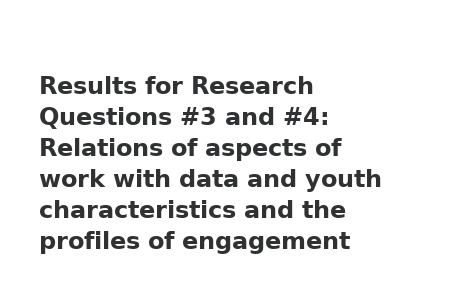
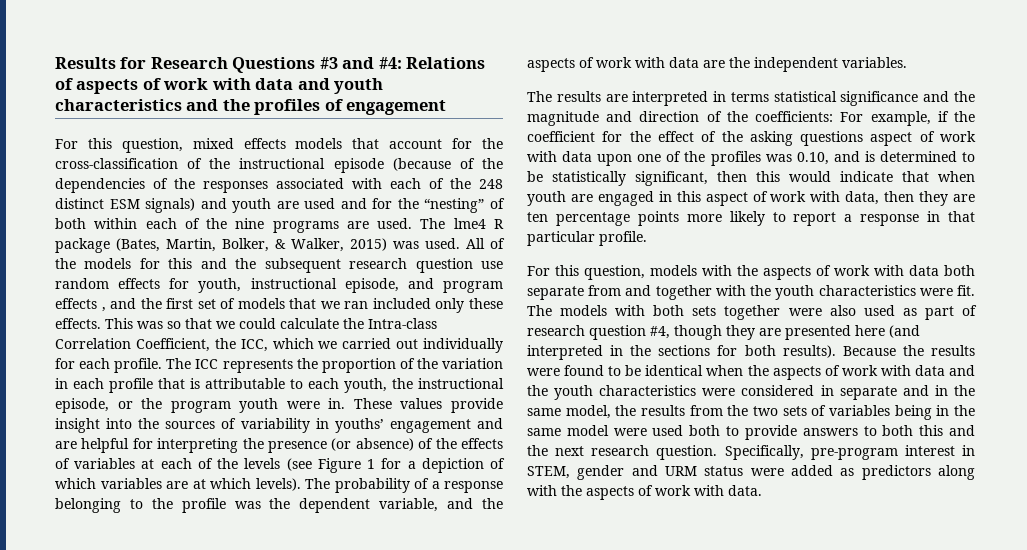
(350, 243) none -> [55,138,504,153] [55,158,504,173] [55,178,503,193] [55,198,506,213] [55,218,504,233] [55,238,505,253] [55,258,504,273] [55,278,504,293] [55,298,504,313] [55,318,437,329] [55,338,503,353] [55,358,504,373] [55,378,504,393] [55,398,503,413] [55,418,503,433] [55,438,503,453] [55,458,505,473] [55,478,503,493] [55,498,504,513] [527,57,907,72] [527,91,975,106] [527,111,975,126] [527,131,977,146] [527,151,975,166] [527,171,975,186] [527,191,975,206] [527,211,975,226] [527,231,647,246] [527,265,975,280] [527,285,975,300] [527,305,977,320] [527,325,920,340] [527,345,975,360] [527,365,975,380] [527,385,975,400] [527,405,975,420] [527,425,975,440] [527,445,975,460] [527,465,975,480] [527,485,762,500] // For this question, mixed effects models that account for the cross-classification of the instructional episode (because of the dependencies of the responses associated with each of the 248 distinct ESM signals) and youth are used and for the “nesting” of both within each of the nine programs are used. The lme4 R package (Bates, Martin, Bolker, & Walker, 2015) was used. All of the models for this and the subsequent research question use random effects for youth, instructional episode, and program effects , and the first set of models that we ran included only these effects. This was so that we could calculate the Intra-class Correlation Coefficient, the ICC, which we carried out individually for each profile. The ICC represents the proportion of the variation in each profile that is attributable to each youth, the instructional episode, or the program youth were in. These values provide insight into the sources of variability in youths’ engagement and are helpful for interpreting the presence (or absence) of the effects of variables at each of the levels (see Figure 1 for a depiction of which variables are at which levels). The probability of a response belonging to the profile was the dependent variable, and the aspects of work with data are the independent variables. // The results are interpreted in terms statistical significance and the magnitude and direction of the coefficients: For example, if the coefficient for the effect of the asking questions aspect of work with data upon one of the profiles was 0.10, and is determined to be statistically significant, then this would indicate that when youth are engaged in this aspect of work with data, then they are ten percentage points more likely to report a response in that particular profile. // For this question, models with the aspects of work with data both separate from and together with the youth characteristics were fit. The models with both sets together were also used as part of research question #4, though they are presented here (and interpreted in the sections for both results). Because the results were found to be identical when the aspects of work with data and the youth characteristics were considered in separate and in the same model, the results from the two sets of variables being in the same model were used both to provide answers to both this and the next research question. Specifically, pre-program interest in STEM, gender and URM status were added as predictors along with the aspects of work with data.

